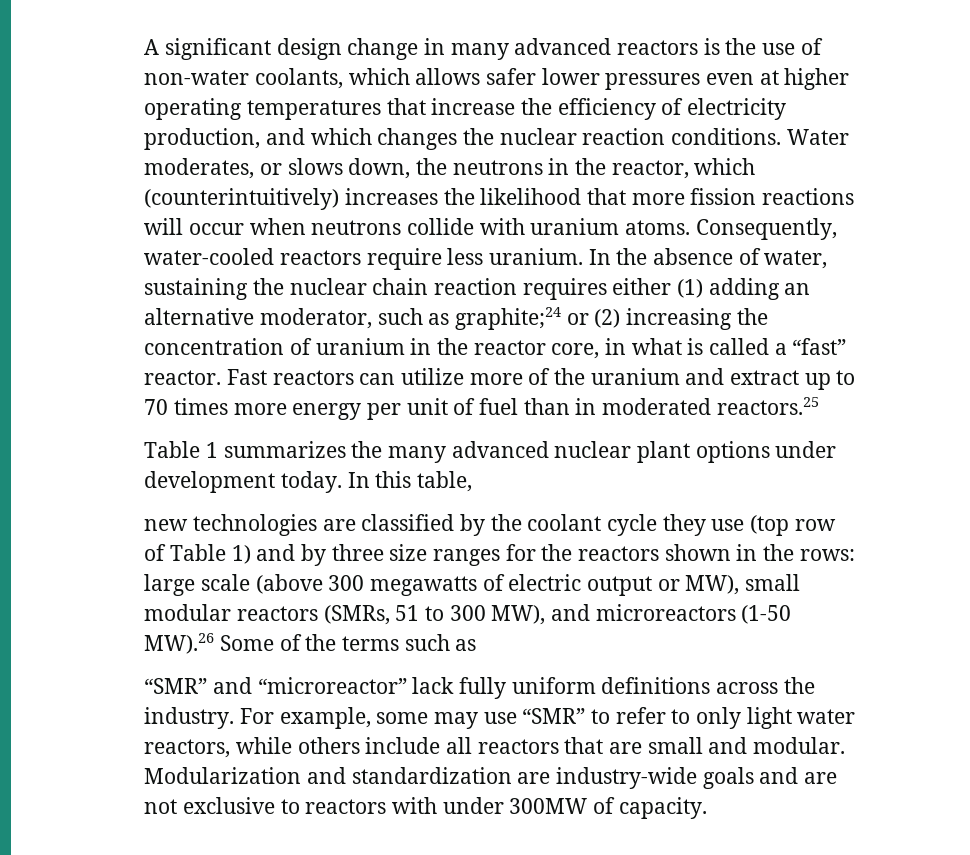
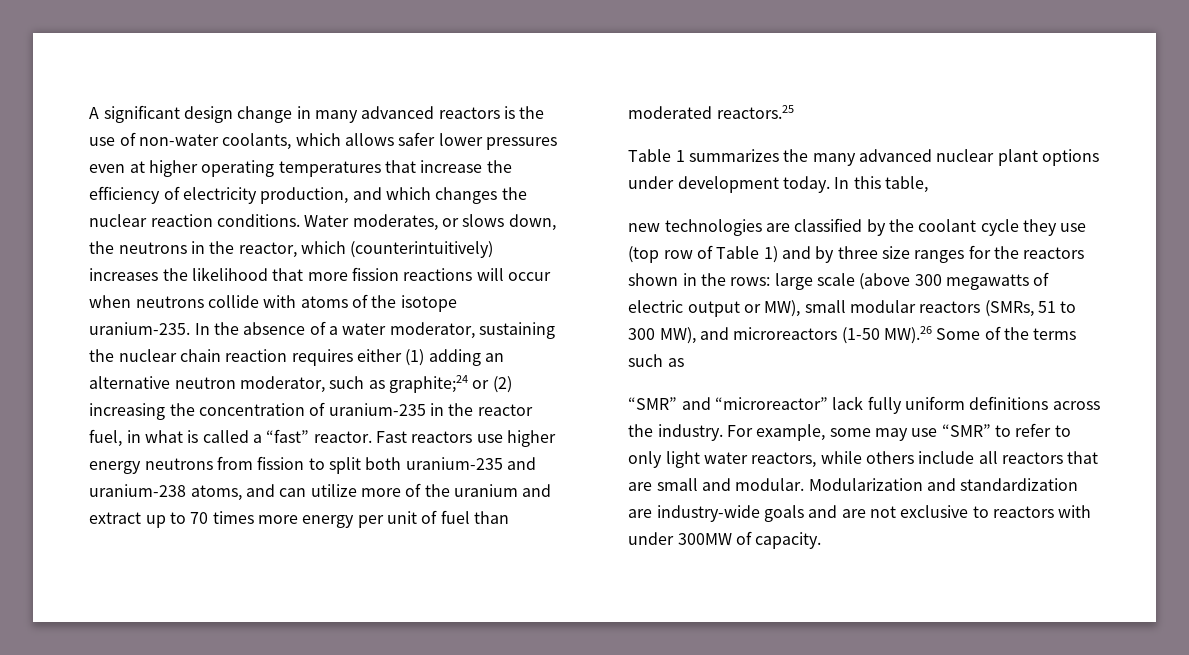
[530,218,837,240] [144,248,584,270] uranium atoms. Consequently, water-cooled reactors require less uranium. -> [300,294,457,312] [89,322,191,335] atoms of the isotope uranium-235.
[764,250,828,269] water, -> [329,322,475,339] a water moderator,
(255, 316) none -> [174,377,236,389] neutron
[315,338,405,355] uranium -> [328,403,426,416] uranium-235
[551,343,600,359] core, -> [89,429,123,447] fuel,
(354, 377) none -> [476,430,556,447] [89,456,537,474] [89,484,276,501] use higher energy neutrons from fission to split both uranium-235 and uranium-238 atoms, and
[575,398,597,415] in -> (509, 517) none

